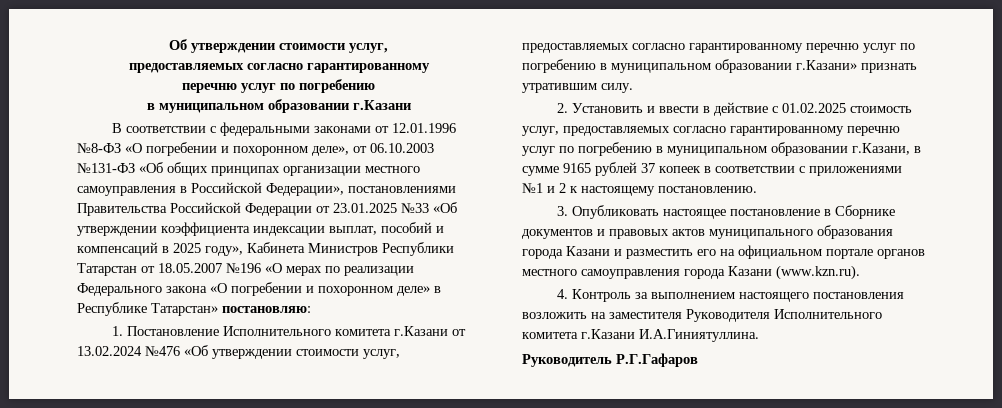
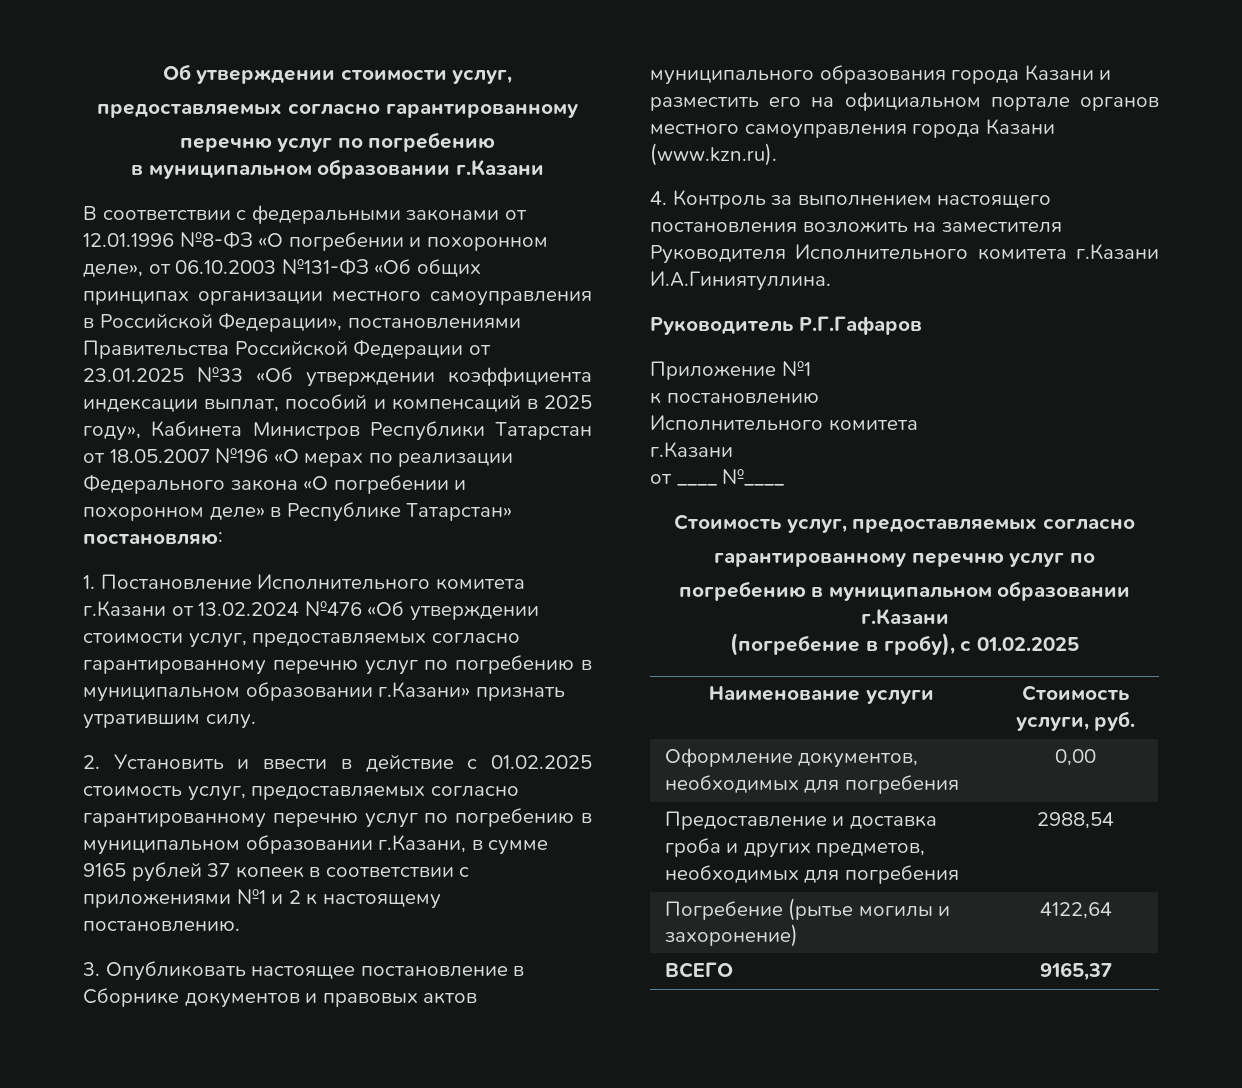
(698, 360) none -> [650,361,811,380] [650,392,819,404] [650,415,918,431] [650,441,733,458] [650,474,672,484] [676,469,785,486] [674,514,1135,533] [714,552,1095,567] [678,581,1131,601] [860,608,949,625] [730,633,1079,656] [709,686,934,704] [1022,685,1129,701] [1015,711,1136,731] [664,748,919,768] [664,775,959,794] [1055,749,1096,766] [664,811,937,830] [664,838,926,858] [664,865,959,884] [1037,812,1114,829] [664,898,951,921] [664,924,798,947] [1039,902,1112,919] [664,962,733,978] [1039,962,1112,981] // Приложение №1 // к постановлению // Исполнительного комитета // г.Казани // от ____ №____ // Стоимость услуг, предоставляемых согласно // гарантированному перечню услуг по // погребению в муниципальном образовании г.Казани // (погребение в гробу), с 01.02.2025 // Наименование услуги | Стоимость услуги, руб. // Оформление документов, необходимых для погребения | 0,00 // Предоставление и доставка гроба и других предметов, необходимых для погребения | 2988,54 // Погребение (рытье могилы и захоронение) | 4122,64 // ВСЕГО | 9165,37

